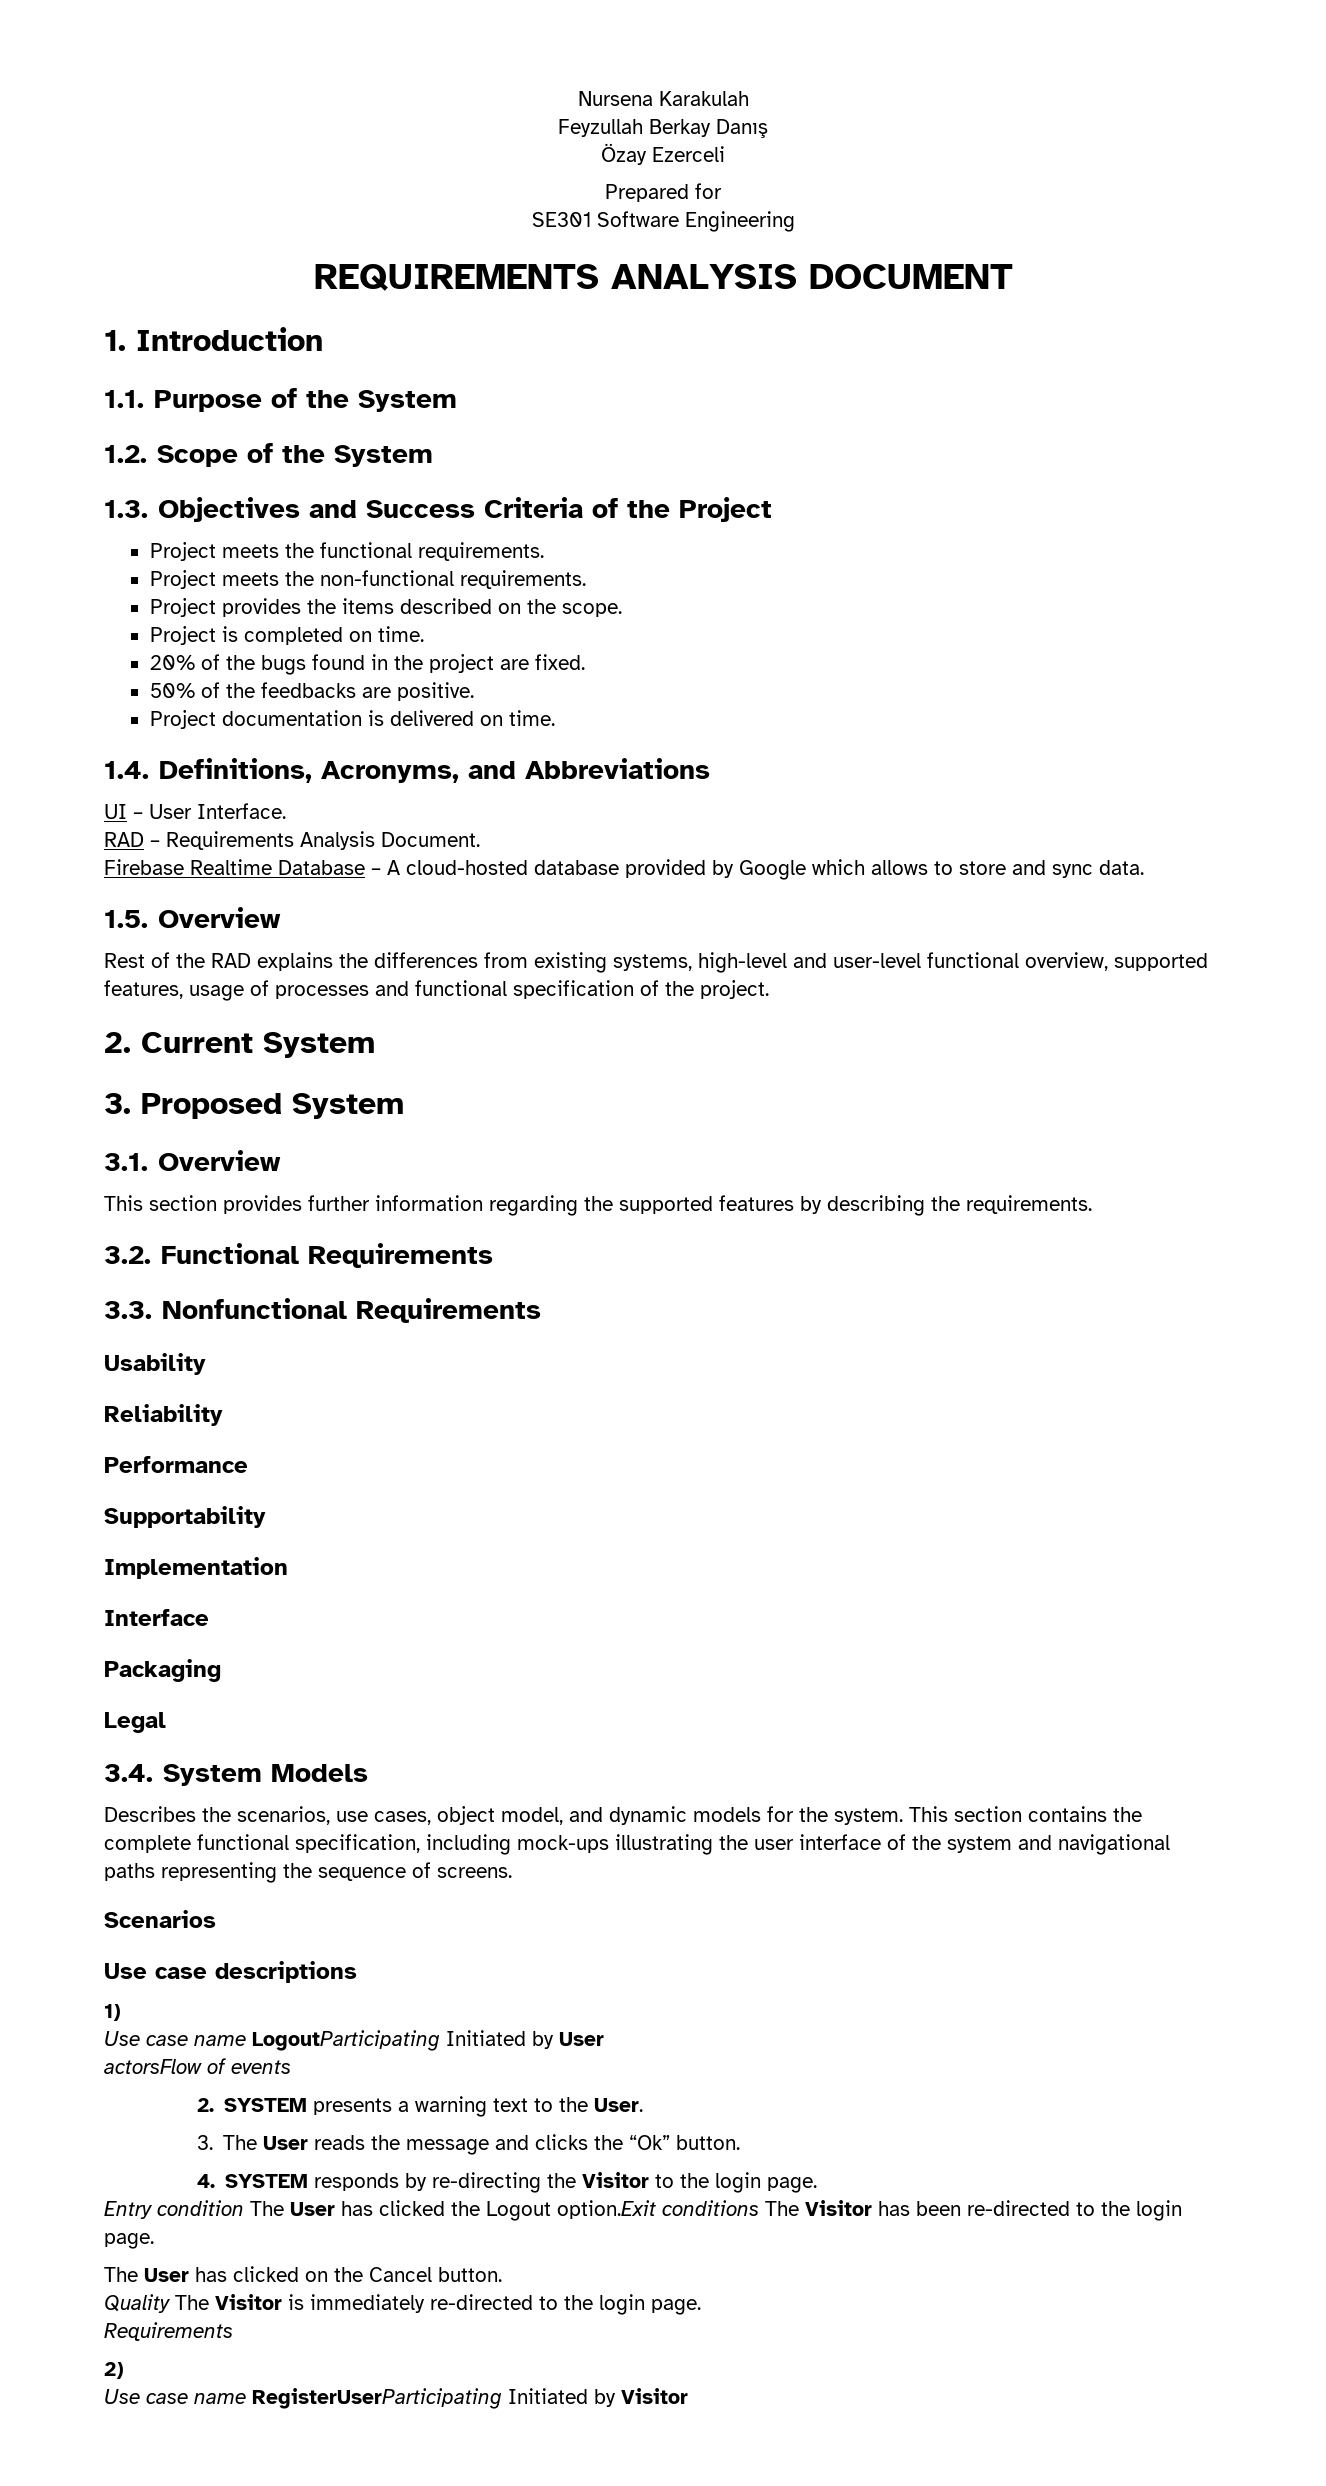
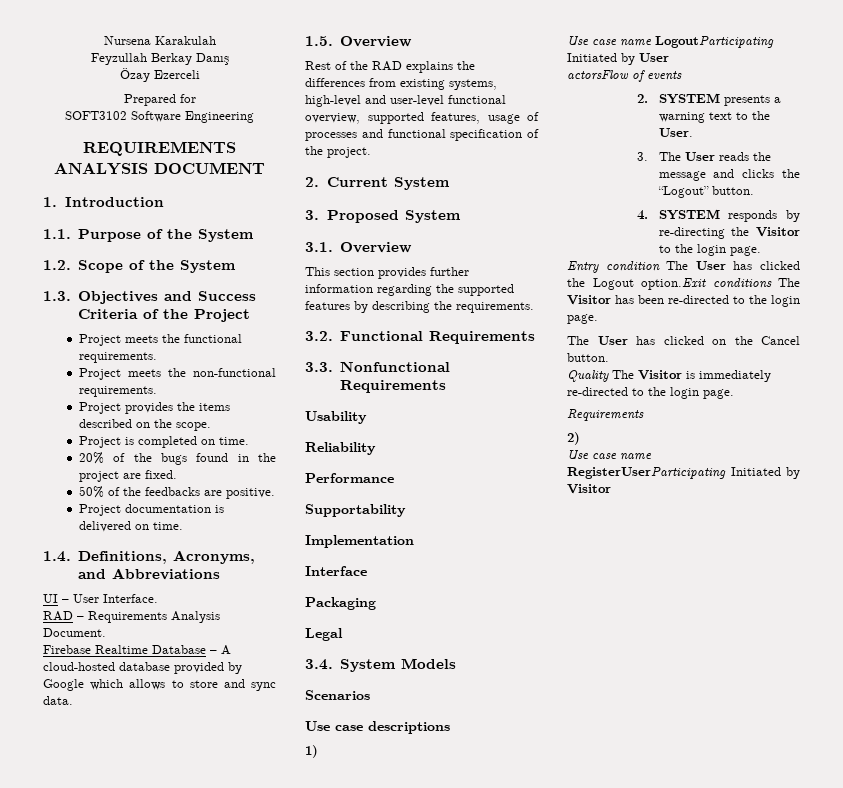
[531,212,591,227] SE301 -> [65,111,127,120] SOFT3102
[104,1806,1142,1825] [104,1834,1170,1855] [104,1862,512,1883] // Describes the scenarios, use cases, object model, and dynamic models for the system. This section contains the complete functional specification, including mock-ups illustrating the user interface of the system and navigational paths representing the sequence of screens. -> (456, 663) none
[629,2135,671,2150] “Ok” -> [657,186,709,198] “Logout”

